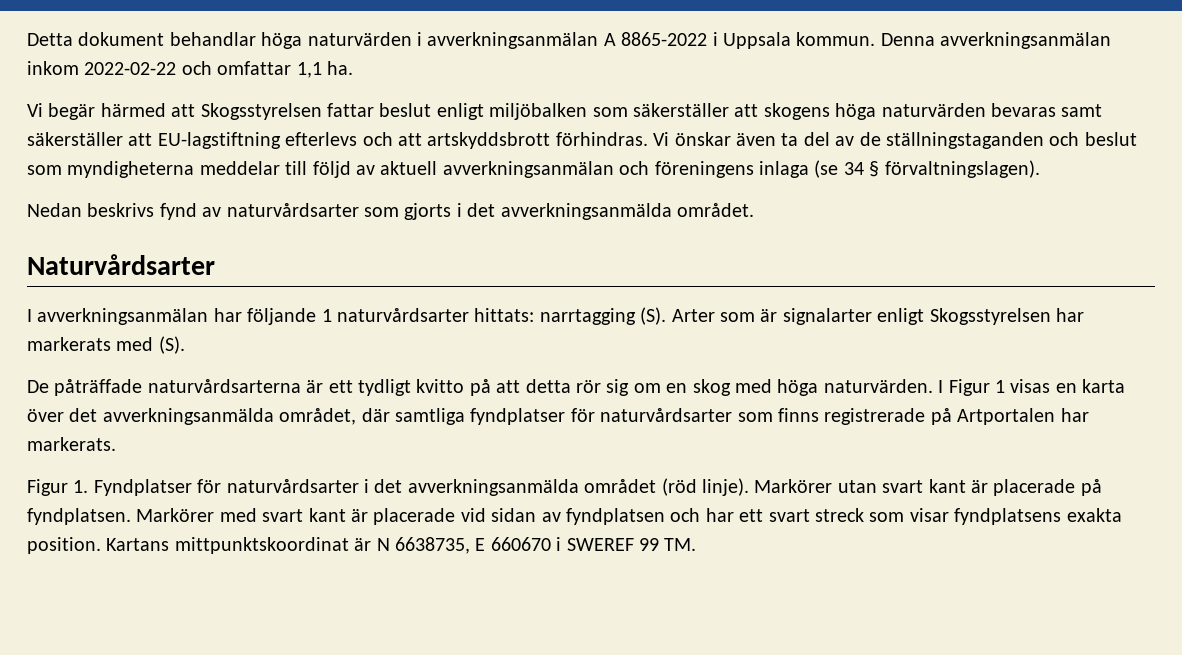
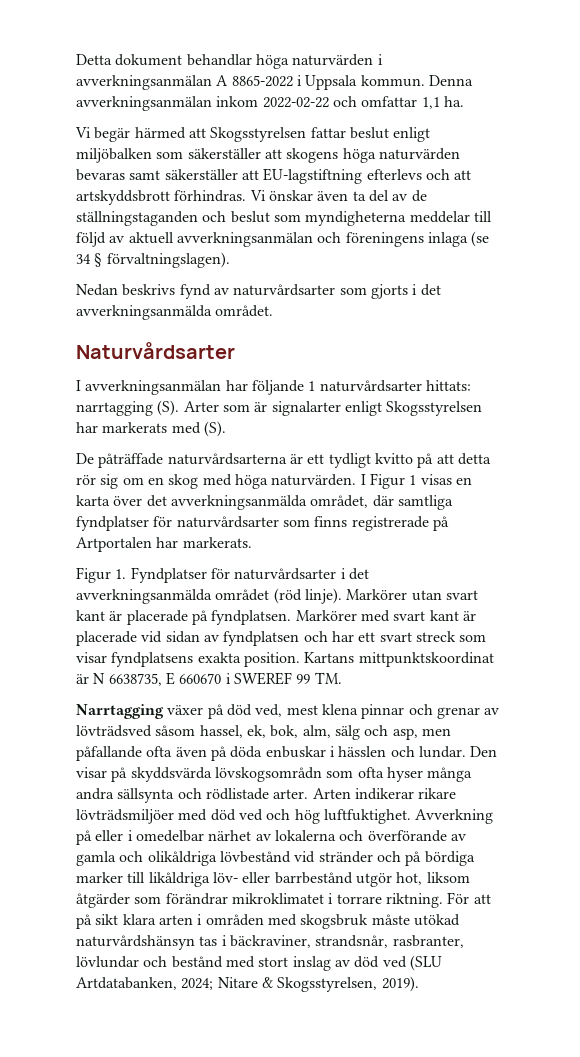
(697, 544) none -> [76,704,500,719] [76,725,451,740] [76,746,498,761] [76,767,473,782] [76,788,457,803] [76,809,494,824] [76,830,466,845] [76,851,475,866] [76,872,470,887] [76,892,491,908] [76,914,460,929] [76,935,464,950] [76,955,442,971] [76,976,419,992] // Narrtagging växer på död ved, mest klena pinnar och grenar av lövträdsved såsom hassel, ek, bok, alm, sälg och asp, men påfallande ofta även på döda enbuskar i hässlen och lundar. Den visar på skyddsvärda lövskogsområdn som ofta hyser många andra sällsynta och rödlistade arter. Arten indikerar rikare lövträdsmiljöer med död ved och hög luftfuktighet. Avverkning på eller i omedelbar närhet av lokalerna och överförande av gamla och olikåldriga lövbestånd vid stränder och på bördiga marker till likåldriga löv- eller barrbestånd utgör hot, liksom åtgärder som förändrar mikroklimatet i torrare riktning. För att på sikt klara arten i områden med skogsbruk måste utökad naturvårdshänsyn tas i bäckraviner, strandsnår, rasbranter, lövlundar och bestånd med stort inslag av död ved (SLU Artdatabanken, 2024; Nitare & Skogsstyrelsen, 2019).

